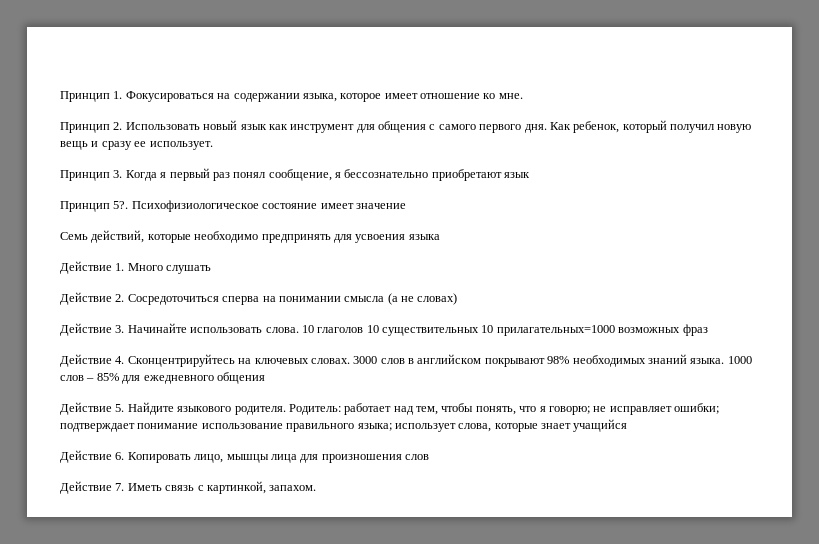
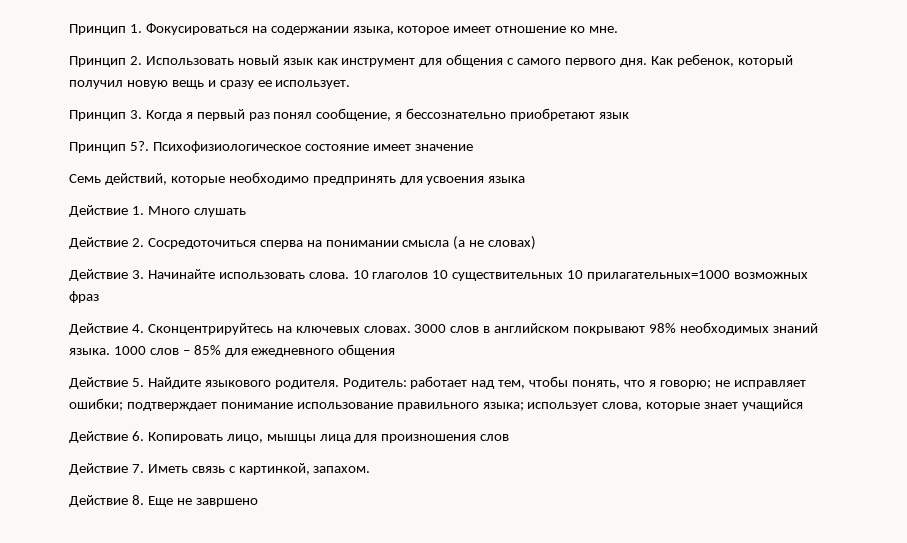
(317, 488) none -> [69,495,258,507] // Действие 8. Еще не завршено

